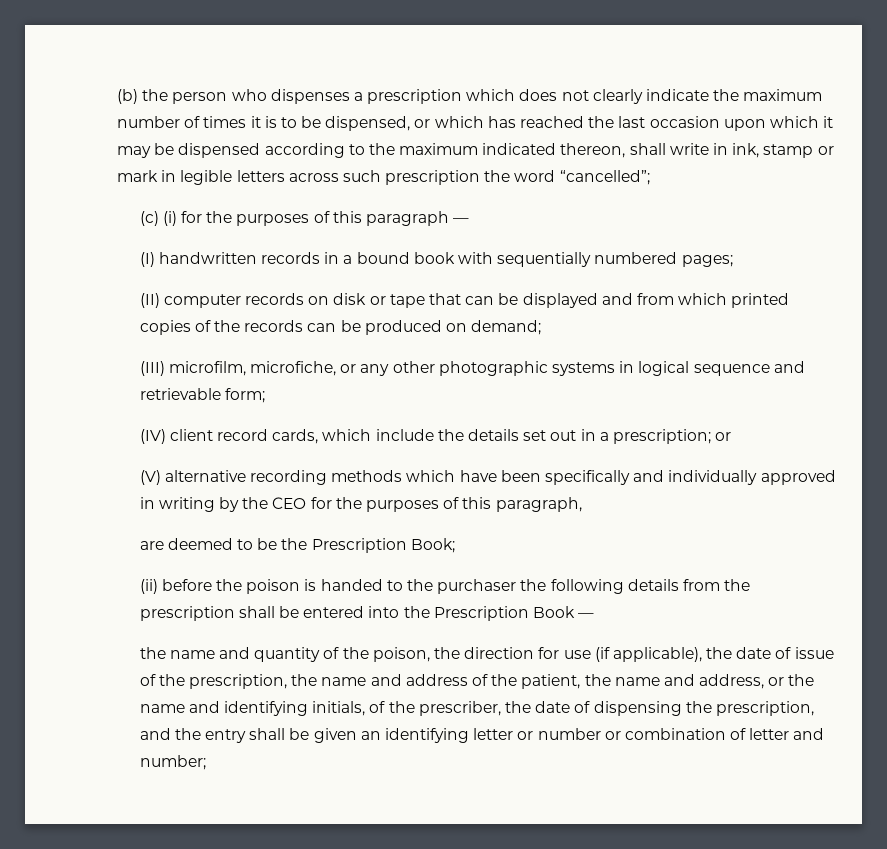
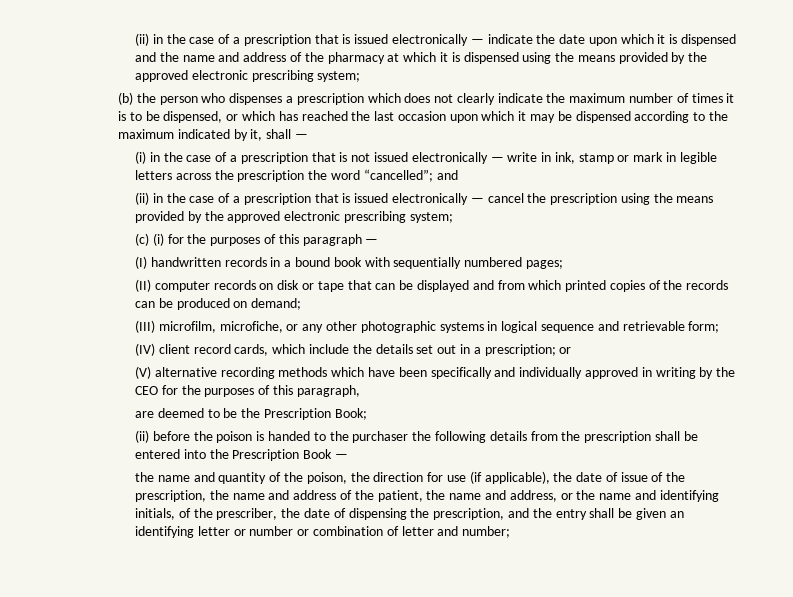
(116, 96) none -> [135,33,736,46] [135,52,708,64] [135,70,361,82] (ii) in the case of a prescription that is issued electronically — indicate the date upon which it is dispensed and the name and address of the pharmacy at which it is dispensed using the means provided by the approved electronic prescribing system; //
[560,143,666,158] thereon, shall -> [233,129,309,141] [135,151,504,164] by it, shall — // (i) in the case of a prescription that is not issued electronically —
[342,170,381,182] such -> [214,170,234,180] the
(650, 177) none -> [436,170,458,180] [135,192,714,205] [135,211,453,223] and // (ii) in the case of a prescription that is issued electronically — cancel the prescription using the means provided by the approved electronic prescribing system;

